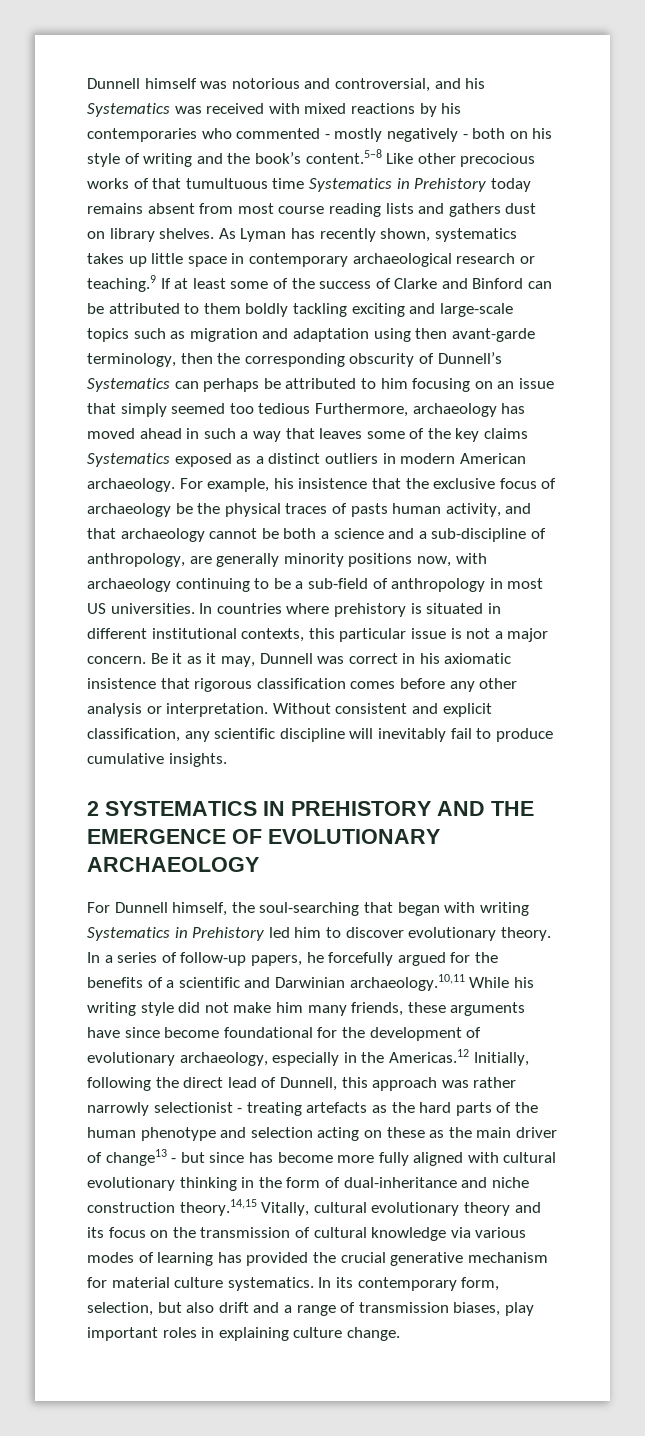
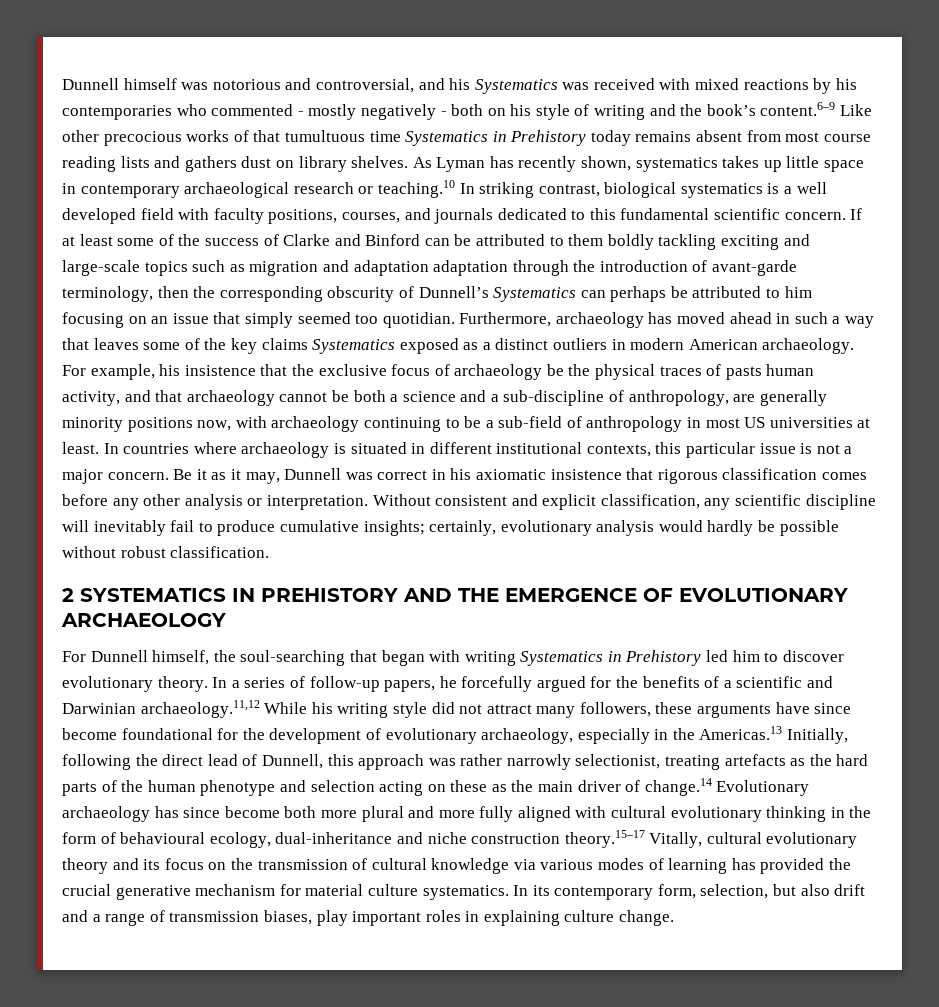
[305,149,382,164] content.5–8 -> [760,102,836,116] content.6–9
[87,275,156,292] teaching.9 -> [377,180,827,198] [62,208,846,224] teaching.10 In striking contrast, biological systematics is a well developed field with faculty positions, courses, and journals dedicated to this fundamental scientific concern.
[373,328,448,342] using then -> [433,260,708,276] adaptation through the introduction of
[258,403,311,414] tedious -> [382,312,455,328] quotidian.
[110,603,195,614] universities. -> [769,417,871,428] [62,442,99,454] universities at least.
[333,603,406,617] prehistory -> [241,442,330,458] archaeology
[168,753,227,767] insights. -> [363,520,839,536] [62,546,270,558] insights; certainly, evolutionary analysis would hardly be possible without robust classification.
[349,974,465,991] archaeology.10,11 -> [140,700,260,718] archaeology.11,12
[233,1002,404,1016] make him many friends, -> [486,702,651,718] attract many followers,
[388,1049,469,1063] Americas.12 -> [699,726,783,740] Americas.13
[153,1102,243,1113] selectionist - -> [575,754,661,769] selectionist,
[105,1149,333,1166] change13 - but since has become -> [644,778,810,796] [62,806,435,822] change.14 Evolutionary archaeology has since become both more plural and
(340, 1182) none -> [120,832,271,848] behavioural ecology,
[179,1199,257,1216] theory.14,15 -> [564,830,645,848] theory.15–17

